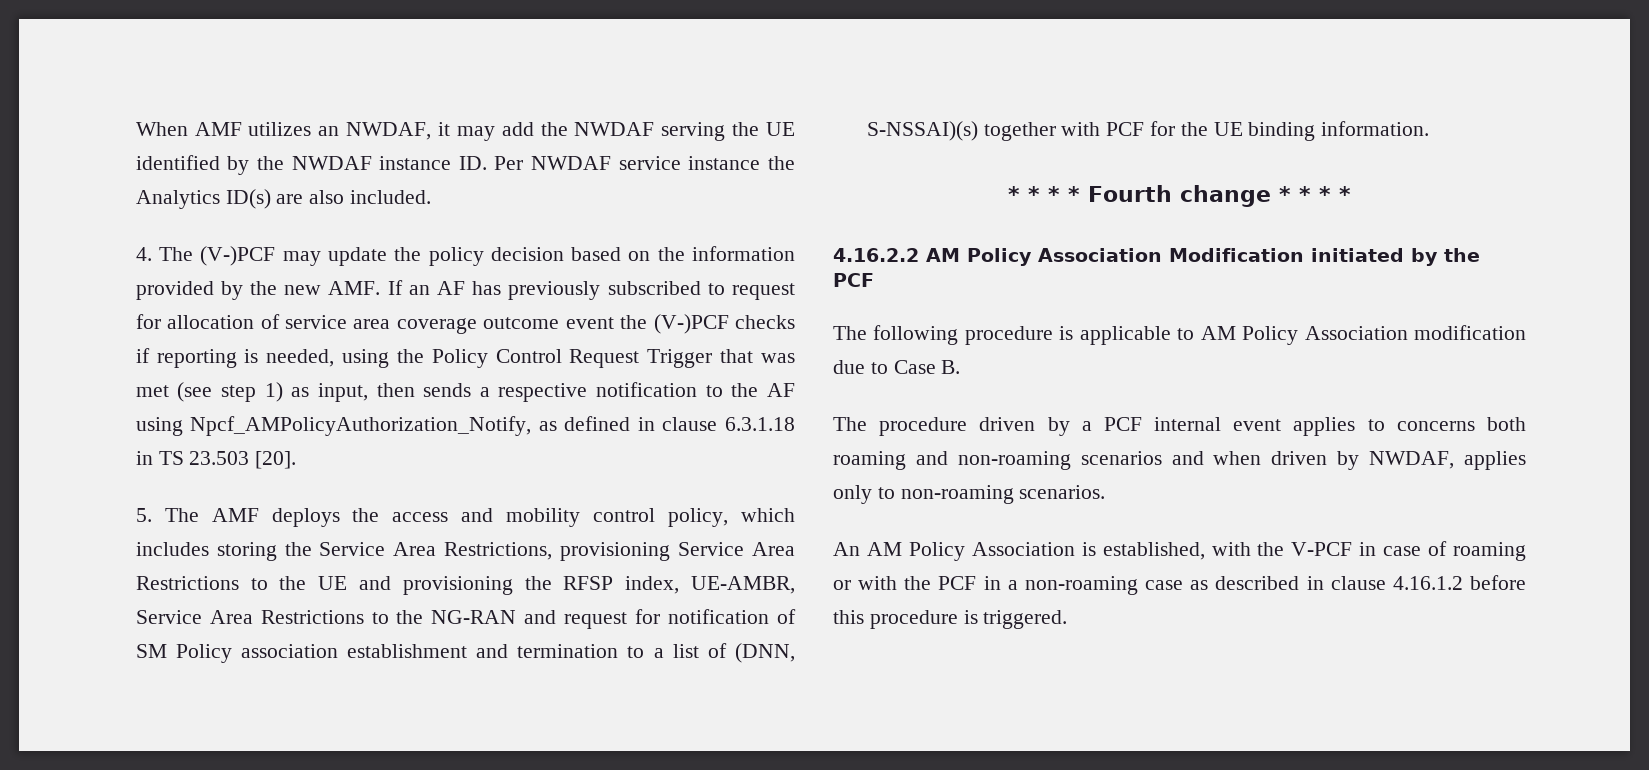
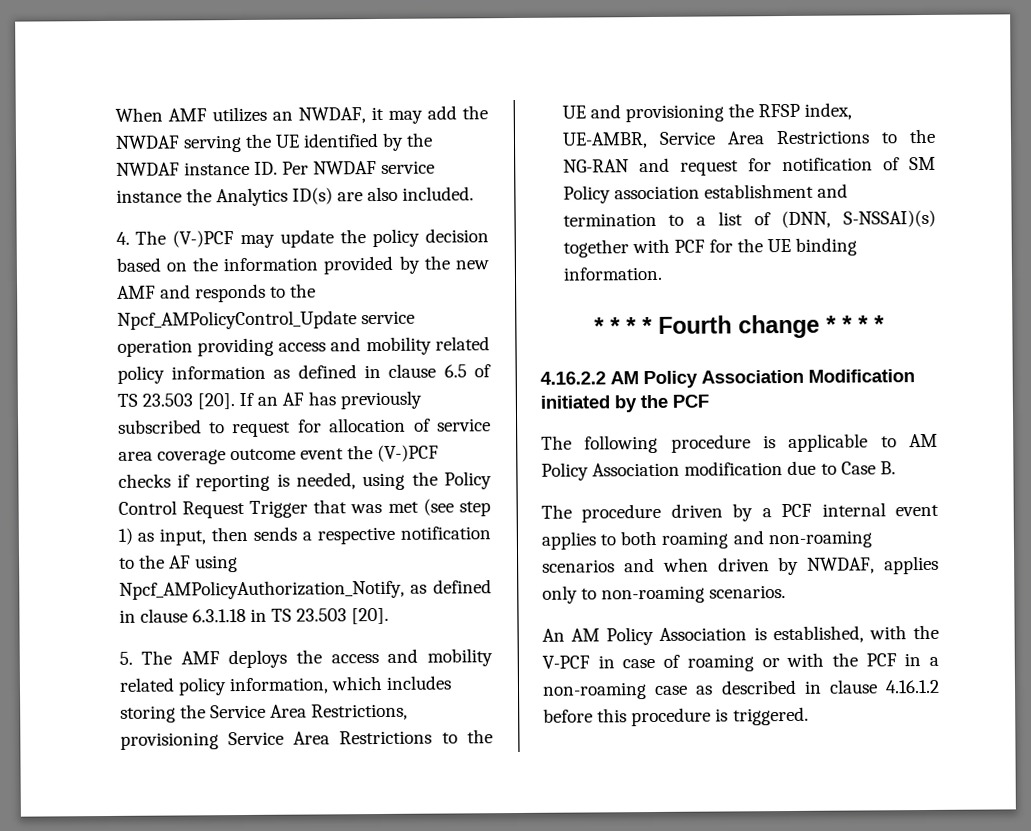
[328,281,381,295] AMF. -> [116,283,317,303] [116,310,415,330] [116,336,491,357] [116,363,491,384] [116,393,235,410] AMF and responds to the Npcf_AMPolicyControl_Update service operation providing access and mobility related policy information as defined in clause 6.5 of TS 23.503 [20].
[593,508,729,527] control policy, -> [118,677,329,696] related policy information,
[1396,421,1475,431] concerns -> (617, 540) none

